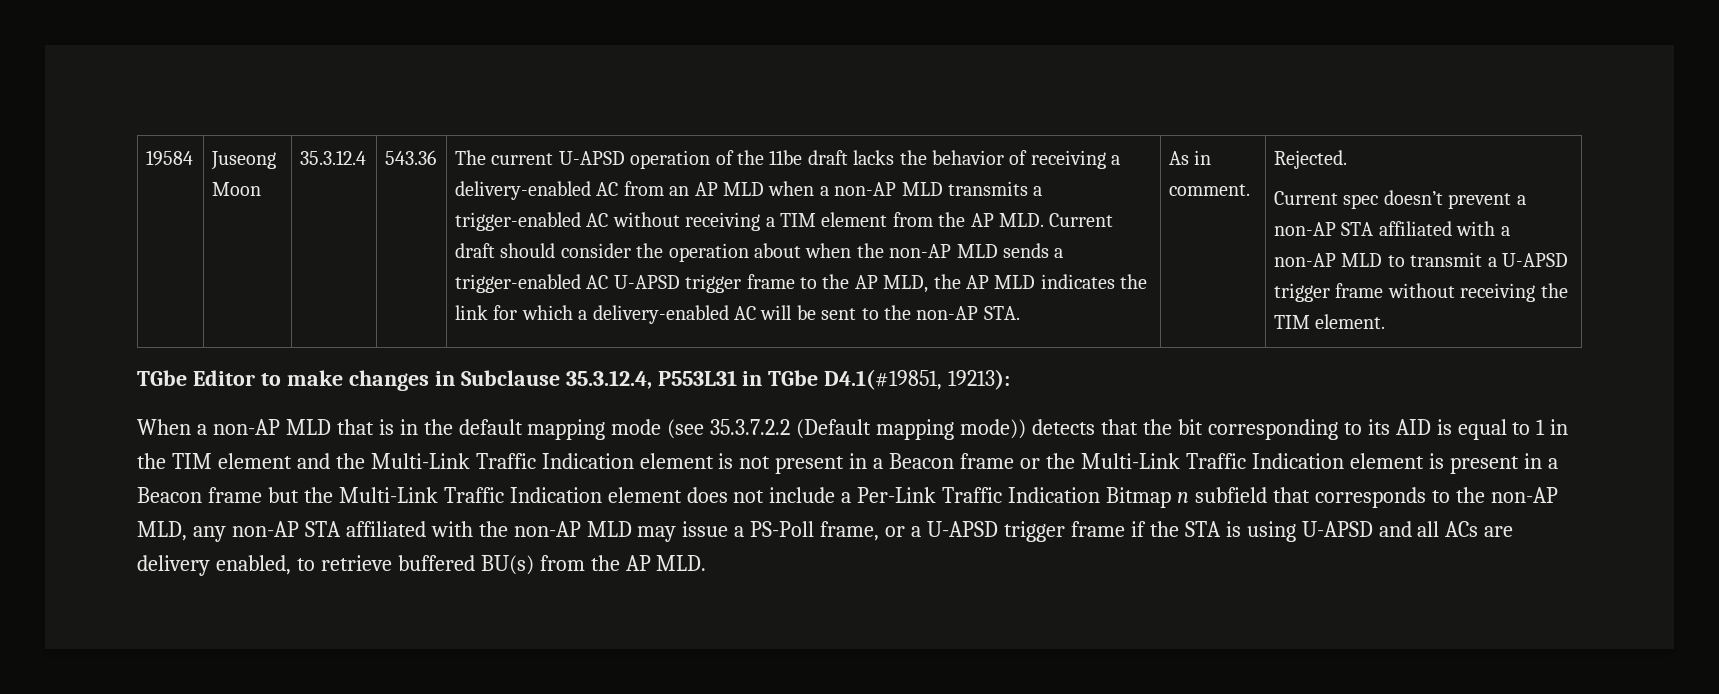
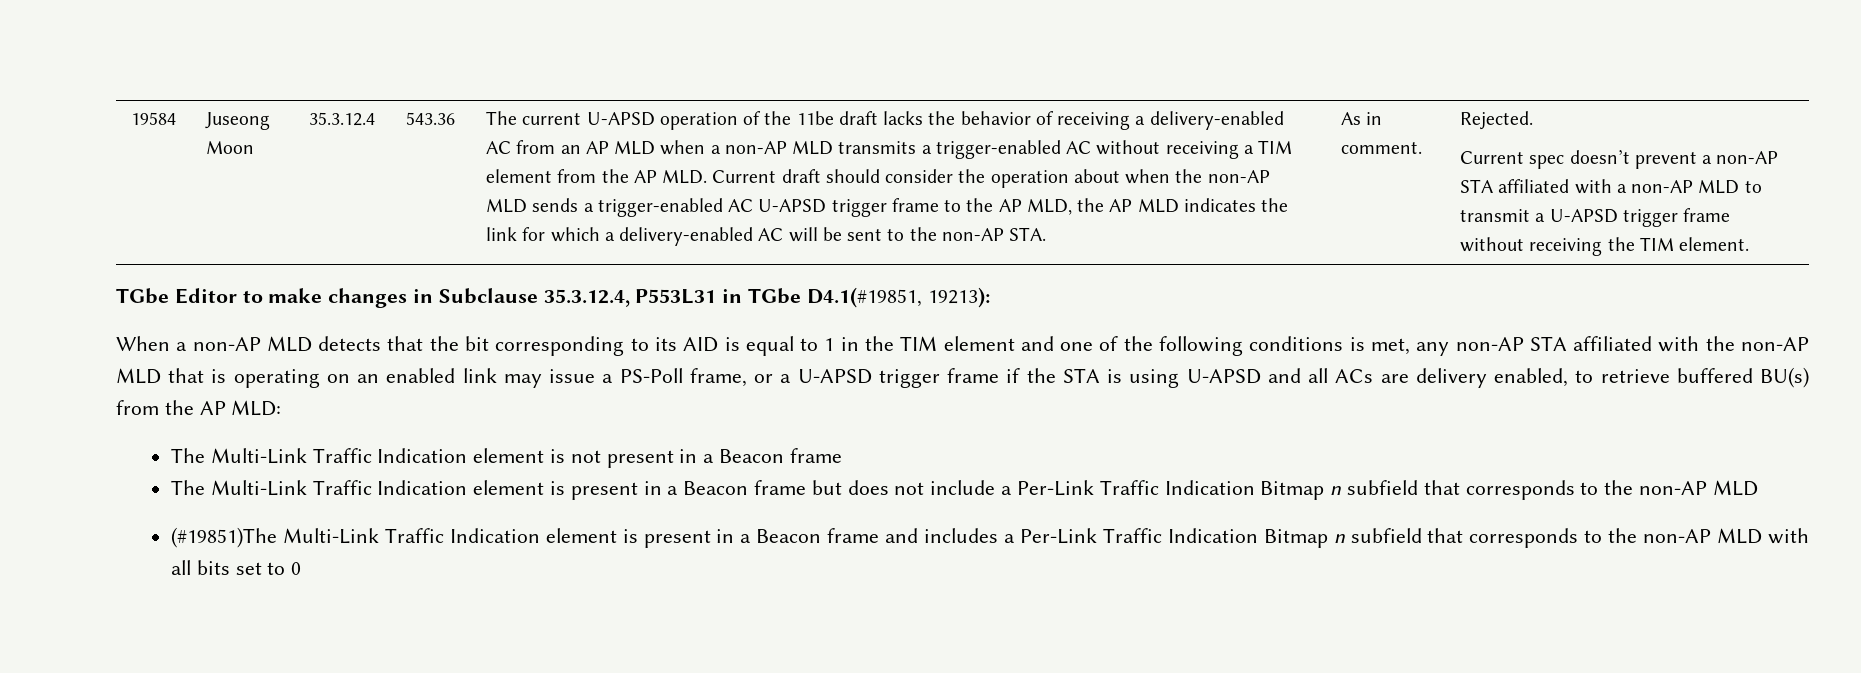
[336,419,1027,440] that is in the default mapping mode (see 35.3.7.2.2 (Default mapping mode)) -> (312, 344) none
[335,453,1558,474] [137,487,1558,508] [137,521,187,541] the Multi-Link Traffic Indication element is not present in a Beacon frame or the Multi-Link Traffic Indication element is present in a Beacon frame but the Multi-Link Traffic Indication element does not include a Per-Link Traffic Indication Bitmap n subfield that corresponds to the non-AP MLD, -> [1060,336,1410,356] one of the following conditions is met,
(632, 529) none -> [168,368,497,388] that is operating on an enabled link
[656,555,707,571] MLD. -> [231,400,282,416] [171,448,842,468] [171,480,1758,500] [171,527,1810,548] [171,560,302,575] MLD: // The Multi-Link Traffic Indication element is not present in a Beacon frame // The Multi-Link Traffic Indication element is present in a Beacon frame but does not include a Per-Link Traffic Indication Bitmap n subfield that corresponds to the non-AP MLD // (#19851)The Multi-Link Traffic Indication element is present in a Beacon frame and includes a Per-Link Traffic Indication Bitmap n subfield that corresponds to the non-AP MLD with all bits set to 0

